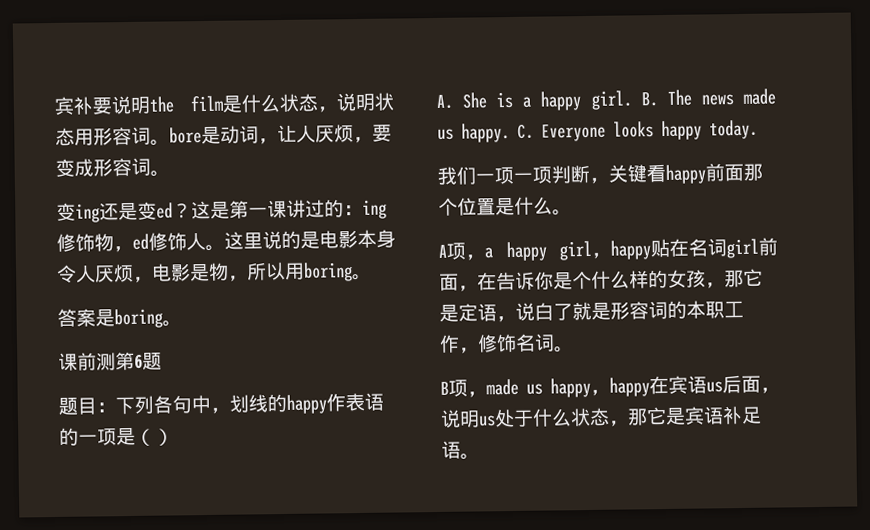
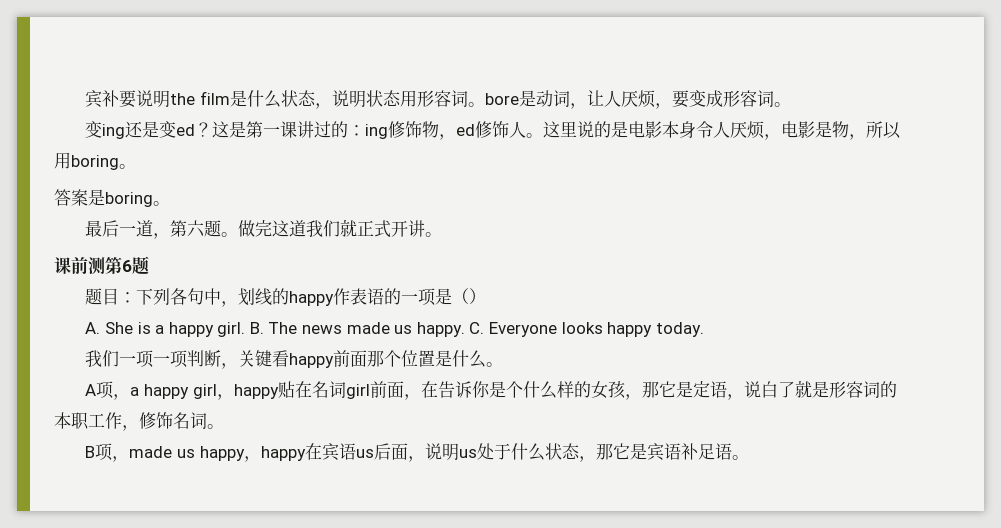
(182, 323) none -> [85,219,443,239] // 最后一道，第六题。做完这道我们就正式开讲。

